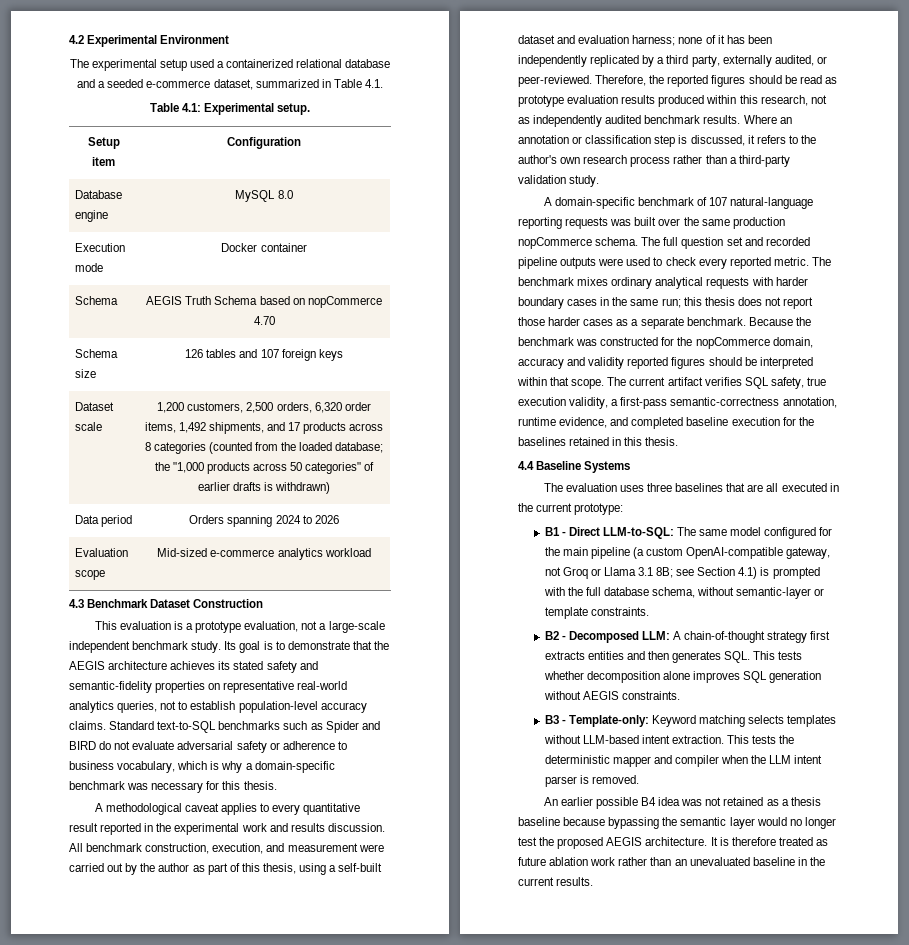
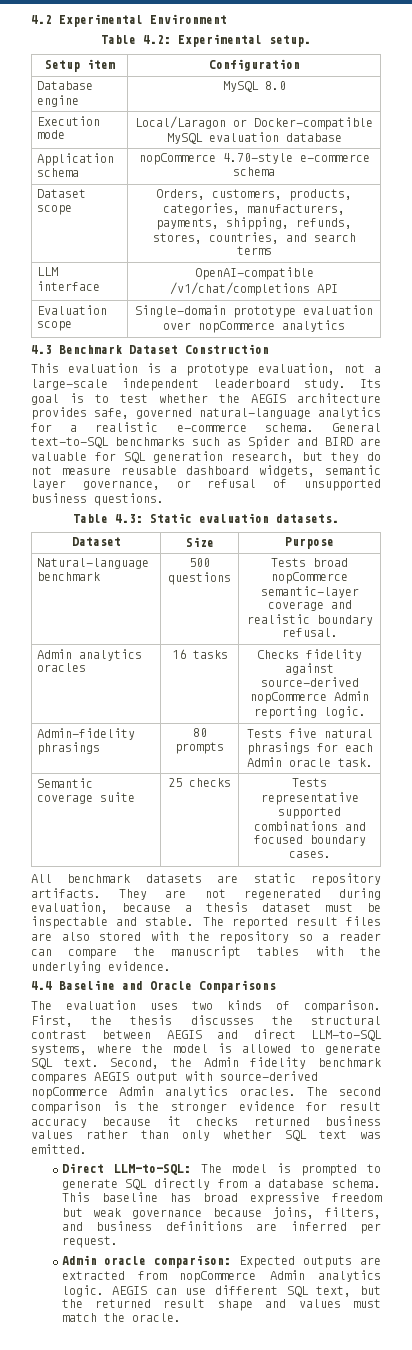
[69,59,391,71] [77,79,383,90] [149,103,201,112] The experimental setup used a containerized relational database and a seeded e-commerce dataset, summarized in Table 4.1. // Table 4.1: -> [101,35,171,44] Table 4.2:
[221,243,307,252] [74,296,118,305] [146,296,382,308] [253,316,275,325] [74,349,118,358] [74,369,96,378] [185,349,343,361] [74,402,114,411] [74,422,102,431] [157,402,371,413] [144,422,384,434] [144,442,384,454] [154,462,375,474] [197,482,331,494] [74,515,132,527] [189,515,339,527] [74,548,128,557] [74,570,105,580] [157,548,371,560] Docker container // Schema | AEGIS Truth Schema based on nopCommerce 4.70 // Schema size | 126 tables and 107 foreign keys // Dataset scale | 1,200 customers, 2,500 orders, 6,320 order items, 1,492 shipments, and 17 products across 8 categories (counted from the loaded database; the "1,000 products across 50 categories" of earlier drafts is withdrawn) // Data period | Orders spanning 2024 to 2026 // Evaluation scope | Mid-sized e-commerce analytics workload -> [135,116,373,130] [166,132,342,144] [36,153,114,166] [36,168,79,177] [138,153,370,165] [233,167,275,176] [36,189,86,198] [36,205,72,215] [156,189,352,201] [163,203,345,215] [156,217,352,230] [152,232,356,244] [236,246,272,255] [36,267,58,276] [36,281,100,291] [194,267,314,280] [170,282,338,296] [36,305,107,315] [36,321,72,331] [135,305,373,318] [163,320,345,333] Local/Laragon or Docker-compatible MySQL evaluation database // Application schema | nopCommerce 4.70-style e-commerce schema // Dataset scope | Orders, customers, products, categories, manufacturers, payments, shipping, refunds, stores, countries, and search terms // LLM interface | OpenAI-compatible /v1/chat/completions API // Evaluation scope | Single-domain prototype evaluation over nopCommerce analytics
[132,641,189,650] benchmark -> [213,379,290,388] leaderboard
[287,641,372,650] demonstrate that -> [120,394,208,403] test whether
[170,661,318,673] [69,681,348,693] [69,701,367,713] [69,721,155,730] achieves its stated safety and semantic-fidelity properties on representative real-world analytics queries, not to establish population-level accuracy claims. Standard -> [31,407,381,420] [31,422,381,432] provides safe, governed natural-language analytics for a realistic e-commerce schema. General
[99,741,347,753] [69,761,335,773] [69,781,277,793] [94,803,361,815] [69,823,385,835] [69,843,384,854] [69,863,383,875] [518,35,772,46] [518,55,827,67] [518,75,837,87] [518,95,827,107] [518,115,792,127] [518,135,816,147] [518,155,790,167] [518,175,600,187] [543,197,814,209] [518,217,785,229] [518,237,810,249] [518,257,831,269] [518,277,808,289] [518,297,814,309] [518,317,811,329] [518,337,813,349] [518,357,813,369] [517,377,826,389] [518,397,837,409] [518,417,814,429] [518,437,679,446] do not evaluate adversarial safety or adherence to business vocabulary, which is why a domain-specific benchmark was necessary for this thesis. // A methodological caveat applies to every quantitative result reported in the experimental work and results discussion. All benchmark construction, execution, and measurement were carried out by the author as part of this thesis, using a self-built dataset and evaluation harness; none of it has been independently replicated by a third party, externally audited, or peer-reviewed. Therefore, the reported figures should be read as prototype evaluation results produced within this research, not as independently audited benchmark results. Where an annotation or classification step is discussed, it refers to the author's own research process rather than a third-party validation study. // A domain-specific benchmark of 107 natural-language reporting requests was built over the same production nopCommerce schema. The full question set and recorded pipeline outputs were used to check every reported metric. The benchmark mixes ordinary analytical requests with harder boundary cases in the same run; this thesis does not report those harder cases as a separate benchmark. Because the benchmark was constructed for the nopCommerce domain, accuracy and validity reported figures should be interpreted within that scope. The current artifact verifies SQL safety, true execution validity, a first-pass semantic-correctness annotation, runtime evidence, and completed baseline execution for the baselines retained in this thesis. -> [360,438,381,446] [31,451,381,463] [31,465,382,477] [31,479,382,491] [31,493,164,506] [73,513,339,523] [71,537,121,546] [185,537,214,547] [285,537,334,549] [36,558,149,569] [36,572,100,581] [189,558,210,567] [168,572,231,585] [271,558,348,567] [271,572,348,584] [260,586,359,598] [267,600,352,611] [246,614,373,626] [281,628,338,637] [36,649,142,661] [36,663,86,672] [171,649,228,659] [257,649,362,661] [285,663,334,675] [260,677,359,687] [250,691,369,704] [253,706,366,719] [36,728,135,740] [36,742,100,755] [192,728,207,737] [175,742,224,754] [246,728,373,738] [246,742,373,755] [246,757,373,767] [36,778,93,788] [36,792,135,804] [168,778,231,787] [292,778,327,787] [260,792,359,805] [278,807,341,819] [253,821,366,831] [253,835,366,846] [288,851,331,858] [31,873,381,886] [31,888,381,900] [31,902,381,914] [31,916,381,929] [31,931,381,944] [31,946,381,959] [31,961,171,973] are valuable for SQL generation research, but they do not measure reusable dashboard widgets, semantic layer governance, or refusal of unsupported business questions. // Table 4.3: Static evaluation datasets. // Dataset | Size | Purpose // Natural-language benchmark | 500 questions | Tests broad nopCommerce semantic-layer coverage and realistic boundary refusal. // Admin analytics oracles | 16 tasks | Checks fidelity against source-derived nopCommerce Admin reporting logic. // Admin-fidelity phrasings | 80 prompts | Tests five natural phrasings for each Admin oracle task. // Semantic coverage suite | 25 checks | Tests representative supported combinations and focused boundary cases. // All benchmark datasets are static repository artifacts. They are not regenerated during evaluation, because a thesis dataset must be inspectable and stable. The reported result files are also stored with the repository so a reader can compare the manuscript tables with the underlying evidence.
[584,461,631,473] Systems -> [122,980,276,993] and Oracle Comparisons
[647,483,839,492] [518,503,624,515] [544,527,833,539] [544,547,831,559] [544,567,820,579] [543,587,825,599] [544,607,649,619] [544,631,831,643] [544,651,803,663] [543,671,822,683] [543,691,680,700] [544,715,837,727] [543,735,795,744] [544,755,823,767] [544,775,639,787] [543,797,821,809] [518,817,836,829] [518,837,828,849] [518,857,825,866] [518,877,594,886] three baselines that are all executed in the current prototype: // B1 - Direct LLM-to-SQL: The same model configured for the main pipeline (a custom OpenAI-compatible gateway, not Groq or Llama 3.1 8B; see Section 4.1) is prompted with the full database schema, without semantic-layer or template constraints. // B2 - Decomposed LLM: A chain-of-thought strategy first extracts entities and then generates SQL. This tests whether decomposition alone improves SQL generation without AEGIS constraints. // B3 - Template-only: Keyword matching selects templates without LLM-based intent extraction. This tests the deterministic mapper and compiler when the LLM intent parser is removed. // An earlier possible B4 idea was not retained as a thesis baseline because bypassing the semantic layer would no longer test the proposed AEGIS architecture. It is therefore treated as future ablation work rather than an unevaluated baseline in the current results. -> [192,1000,381,1013] [31,1015,381,1027] [31,1029,382,1041] [31,1043,381,1055] [31,1057,381,1069] [31,1071,318,1084] [31,1086,381,1099] [31,1101,381,1114] [31,1116,381,1128] [31,1130,381,1141] [31,1144,87,1154] [61,1163,382,1176] [61,1178,381,1190] [61,1192,383,1205] [61,1207,381,1219] [61,1221,381,1234] [61,1236,118,1248] [61,1255,381,1268] [61,1270,381,1283] [61,1285,381,1297] [61,1299,382,1311] [61,1313,181,1322] two kinds of comparison. First, the thesis discusses the structural contrast between AEGIS and direct LLM-to-SQL systems, where the model is allowed to generate SQL text. Second, the Admin fidelity benchmark compares AEGIS output with source-derived nopCommerce Admin analytics oracles. The second comparison is the stronger evidence for result accuracy because it checks returned business values rather than only whether SQL text was emitted. // Direct LLM-to-SQL: The model is prompted to generate SQL directly from a database schema. This baseline has broad expressive freedom but weak governance because joins, filters, and business definitions are inferred per request. // Admin oracle comparison: Expected outputs are extracted from nopCommerce Admin analytics logic. AEGIS can use different SQL text, but the returned result shape and values must match the oracle.

